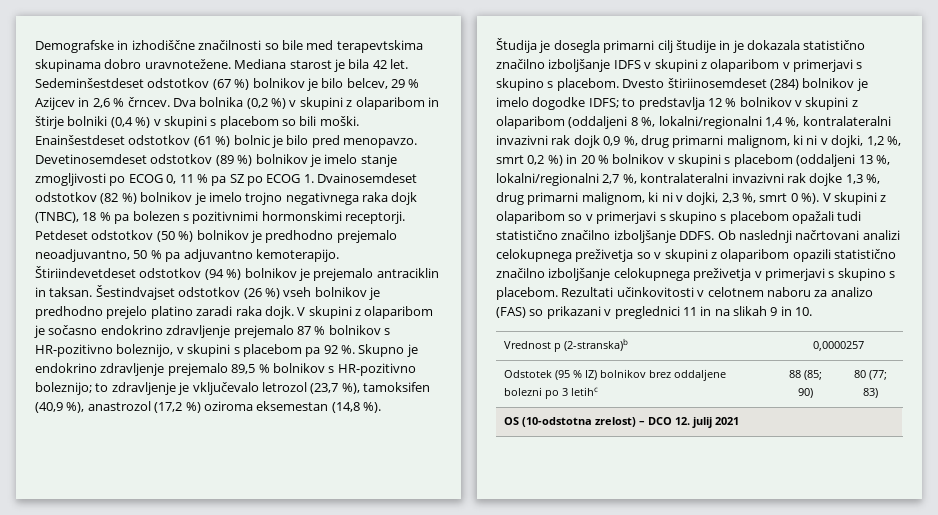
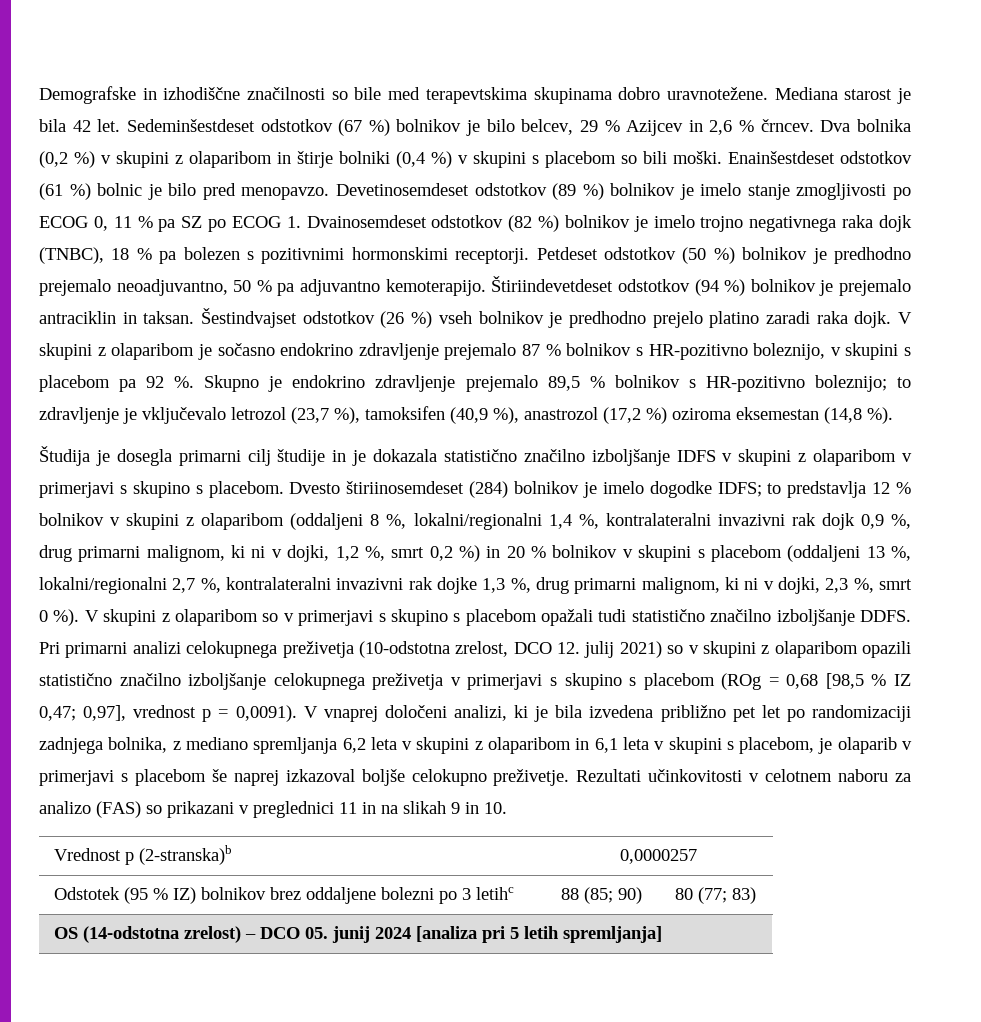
[717,230,900,243] [496,249,634,262] Ob naslednji načrtovani analizi celokupnega preživetja -> [39,641,662,658] Pri primarni analizi celokupnega preživetja (10-odstotna zrelost, DCO 12. julij 2021)
[496,287,558,300] placebom. -> [643,673,911,690] [39,705,911,722] [39,737,912,754] [39,769,570,786] placebom (ROg = 0,68 [98,5 % IZ 0,47; 0,97], vrednost p = 0,0091). V vnaprej določeni analizi, ki je bila izvedena približno pet let po randomizaciji zadnjega bolnika, z mediano spremljanja 6,2 leta v skupini z olaparibom in 6,1 leta v skupini s placebom, je olaparib v primerjavi s placebom še naprej izkazoval boljše celokupno preživetje.
[522,417,593,427] (10-odstotna -> [82,926,179,943] (14-odstotna
[675,417,740,428] 12. julij 2021 -> [304,926,662,943] 05. junij 2024 [analiza pri 5 letih spremljanja]

